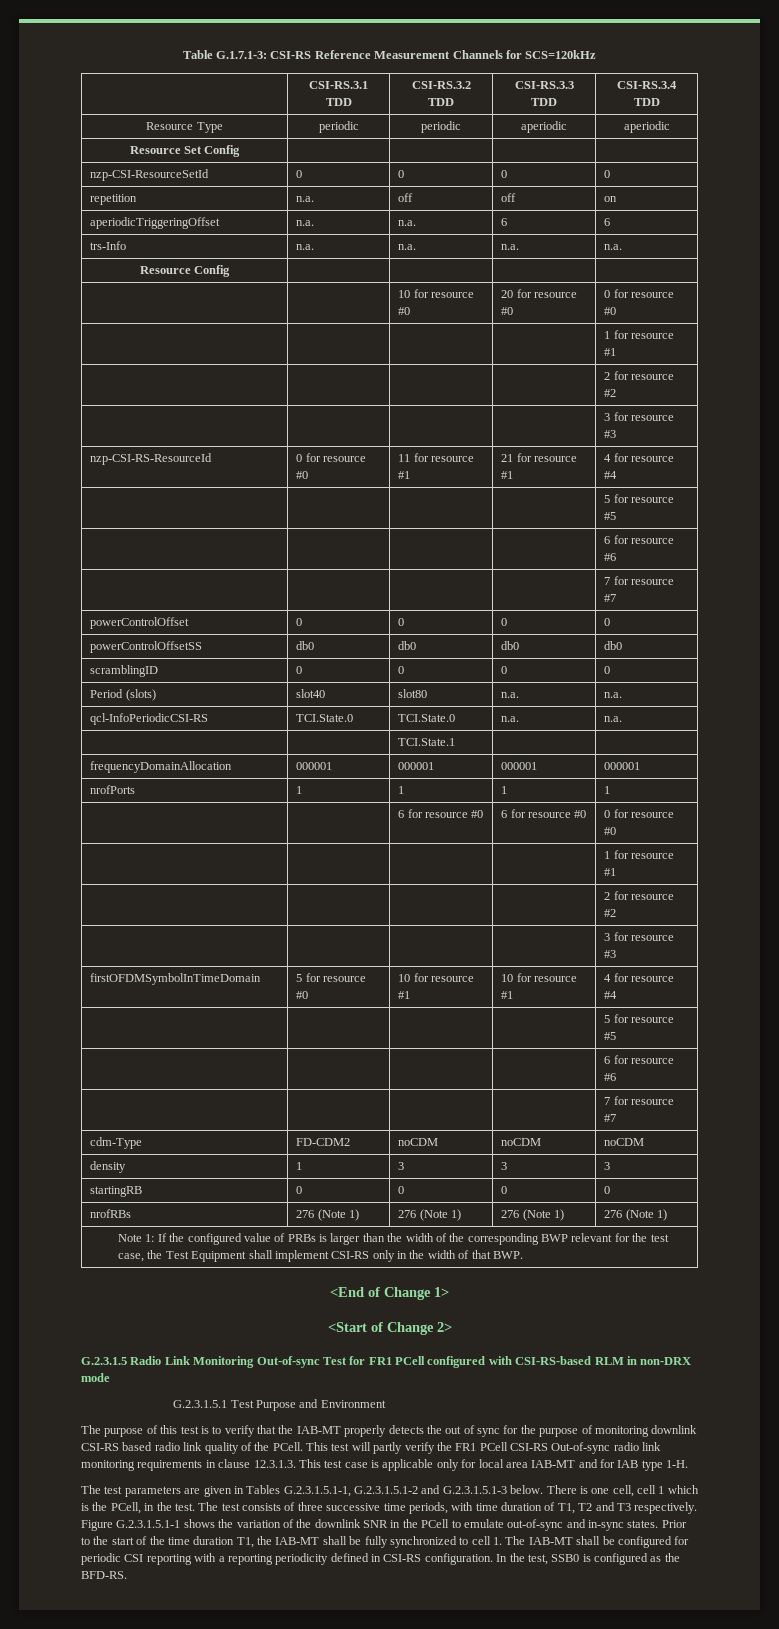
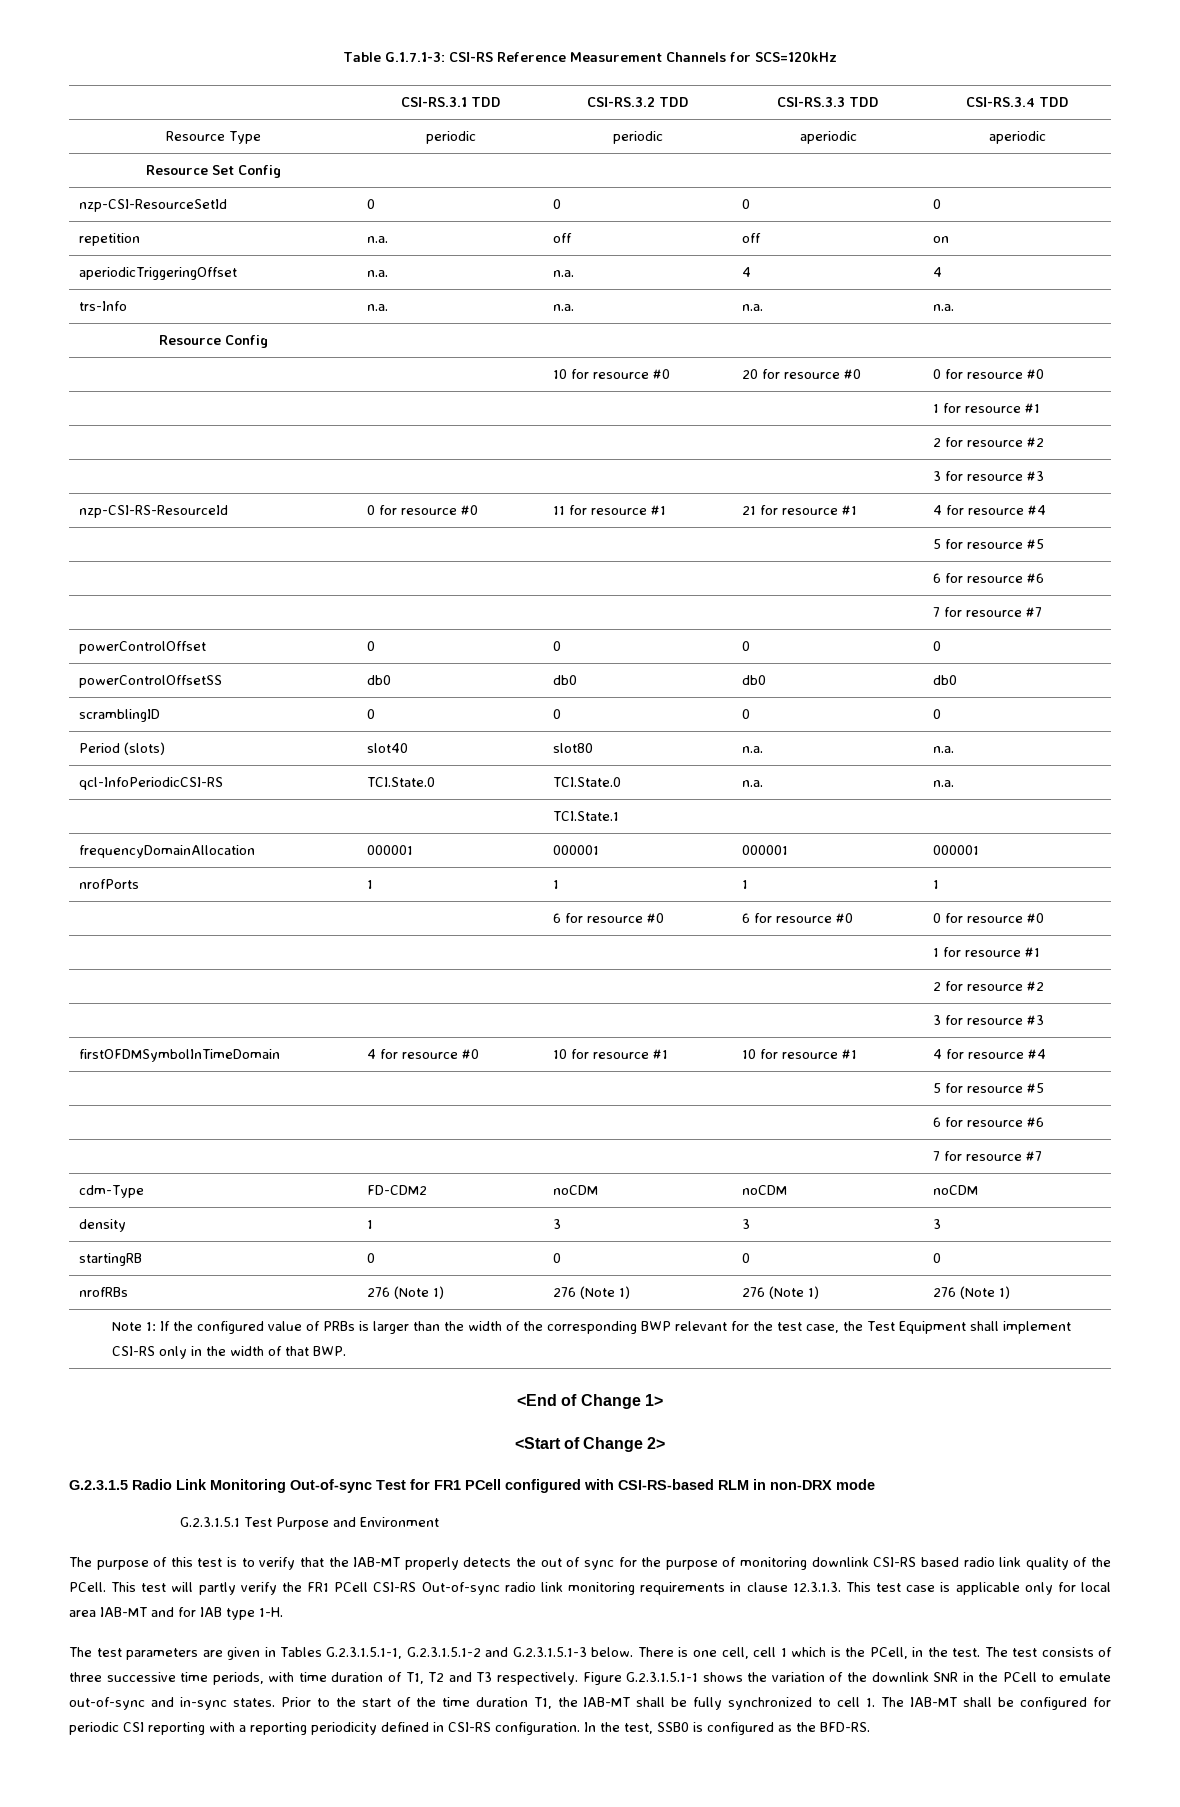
[501,218,508,226] [604,218,611,226] 6 | 6 -> [742,267,752,277] [933,267,943,277] 4 | 4
[296,974,303,982] 5 -> [367,1049,377,1059] 4

